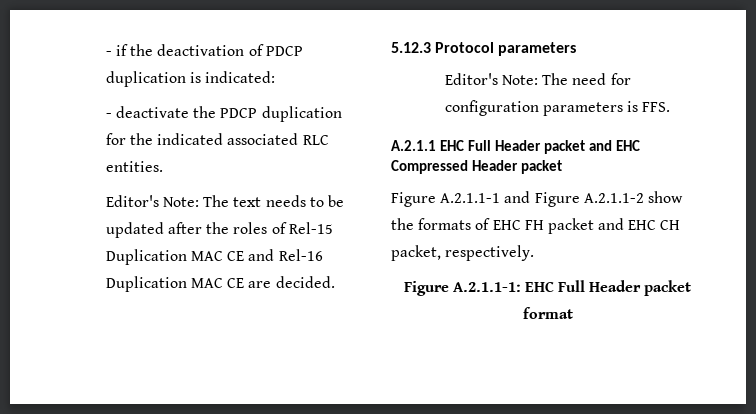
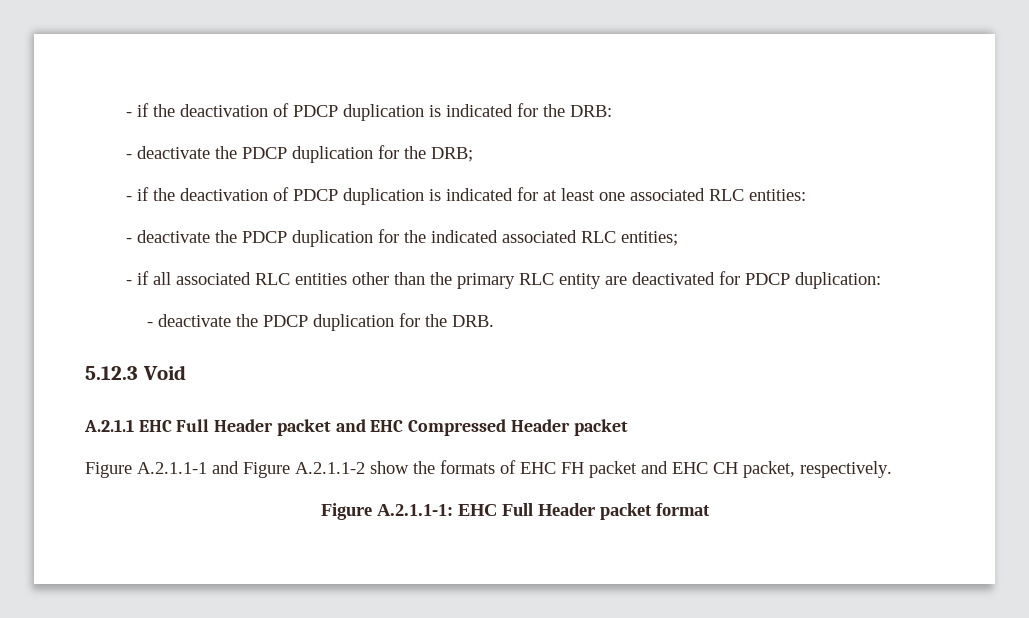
[105,44,303,56] [105,71,276,87] - if the deactivation of PDCP duplication is indicated: -> [126,103,613,121] [126,145,474,163] [126,187,807,205] - if the deactivation of PDCP duplication is indicated for the DRB: // - deactivate the PDCP duplication for the DRB; // - if the deactivation of PDCP duplication is indicated for at least one associated RLC entities:
[105,161,163,172] [105,195,344,207] [105,222,333,238] [105,249,323,265] [105,276,335,292] [391,42,577,56] [444,73,631,85] [444,100,671,116] entities. // Editor's Note: The text needs to be updated after the roles of Rel-15 Duplication MAC CE and Rel-16 Duplication MAC CE are decided. // 5.12.3 Protocol parameters // Editor's Note: The need for configuration parameters is FFS. -> [621,231,679,246] [126,271,882,289] [146,313,494,331] [85,365,186,380] entities; // - if all associated RLC entities other than the primary RLC entity are deactivated for PDCP duplication: // - deactivate the PDCP duplication for the DRB. // 5.12.3 Void

